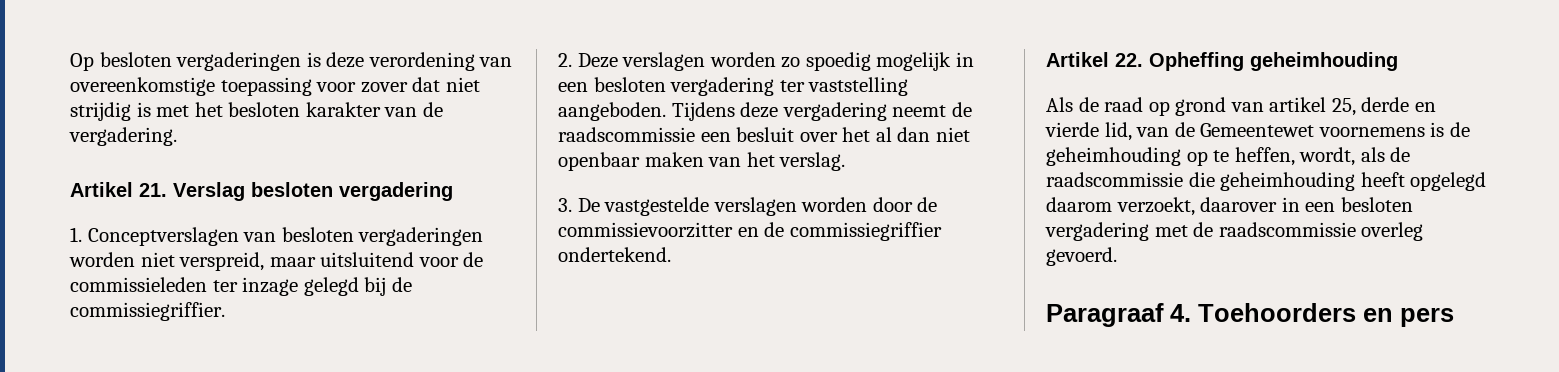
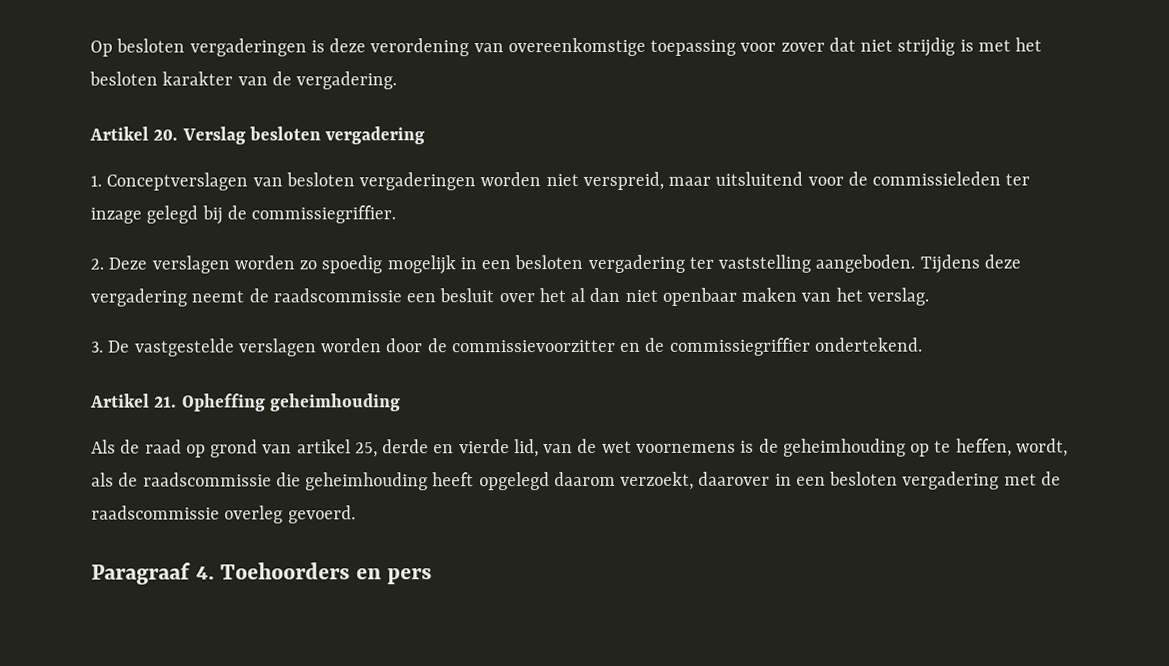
[139,183,167,197] 21. -> [153,129,179,141] 20.
[1115,53,1143,67] 22. -> [154,396,178,408] 21.
[1200,123,1315,137] Gemeentewet -> [601,440,632,453] wet

